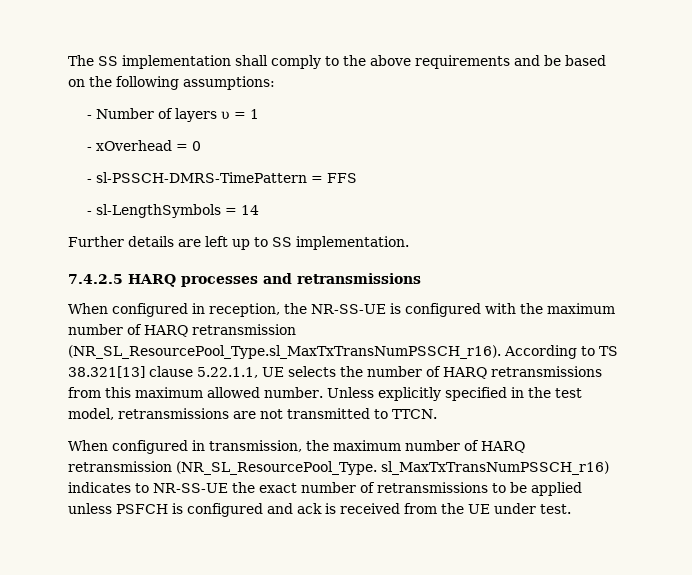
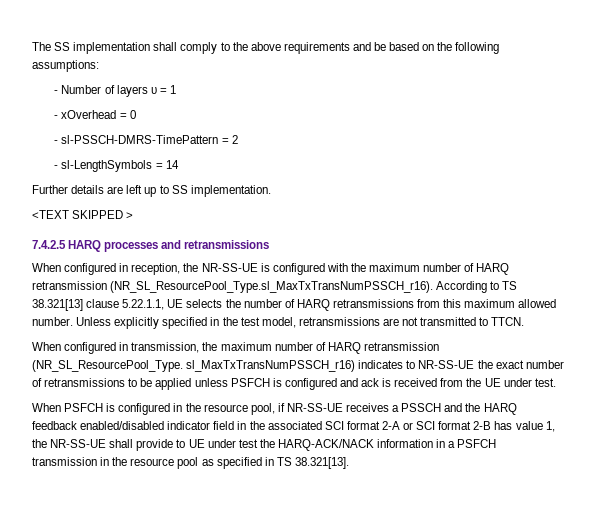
[327,173,358,183] FFS -> [231,135,238,144] 2
(409, 243) none -> [32,210,134,219] // <TEXT SKIPPED >
(571, 509) none -> [32,403,517,415] [32,421,555,432] [32,439,497,451] [32,457,349,469] // When PSFCH is configured in the resource pool, if NR-SS-UE receives a PSSCH and the HARQ feedback enabled/disabled indicator field in the associated SCI format 2-A or SCI format 2-B has value 1, the NR-SS-UE shall provide to UE under test the HARQ-ACK/NACK information in a PSFCH transmission in the resource pool as specified in TS 38.321[13].

